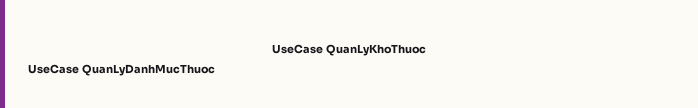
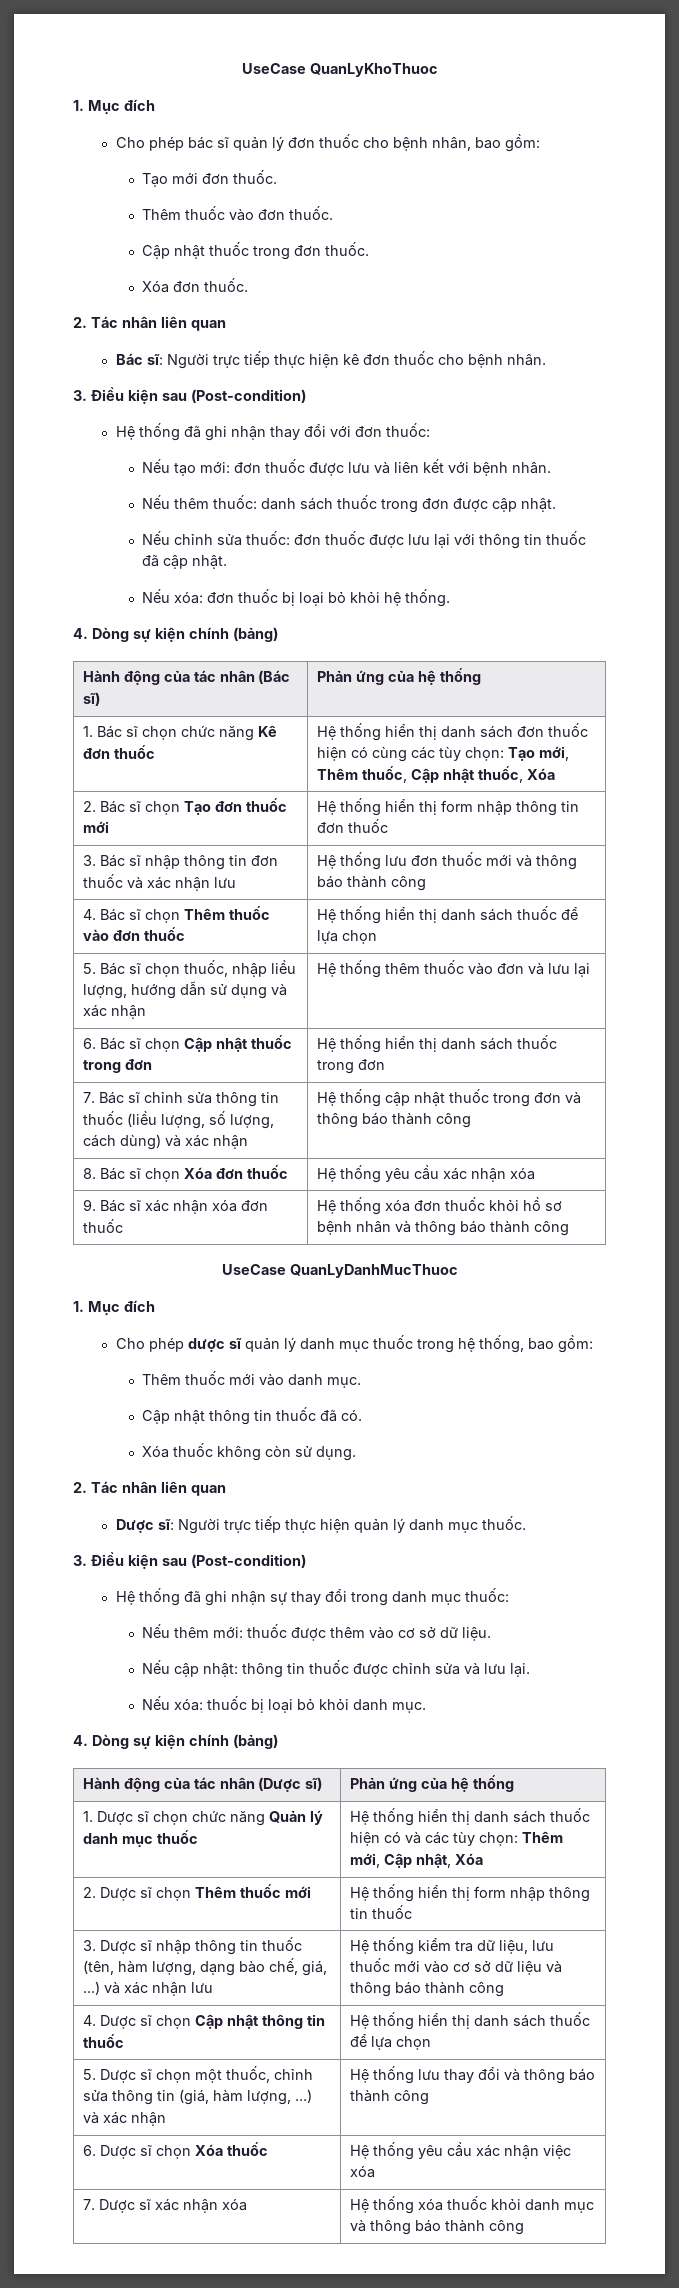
[28,64,215,76] UseCase QuanLyDanhMucThuoc -> [73,99,155,115] [115,134,540,152] [142,170,278,187] [142,206,334,221] [142,242,370,260] [142,278,249,293] [73,316,226,331] [115,351,546,369] [73,387,306,404] [115,423,430,441] [142,459,552,476] [142,495,557,513] [142,531,587,549] [142,555,228,569] [142,589,451,607] [73,627,278,643] [82,670,291,685] [82,692,100,706] [316,668,481,685] [82,725,277,741] [82,745,155,759] [316,723,588,741] [316,746,569,762] [316,766,555,783] [82,798,287,815] [82,821,109,833] [316,798,579,816] [316,819,388,833] [82,854,278,870] [82,874,236,891] [316,852,577,870] [316,875,426,891] [82,906,270,923] [82,927,185,941] [316,906,578,924] [316,930,377,944] [82,960,296,977] [82,981,287,999] [82,1004,146,1019] [316,960,590,978] [82,1035,292,1052] [82,1059,152,1073] [316,1035,557,1053] [316,1059,385,1074] [82,1091,279,1107] [82,1111,274,1129] [82,1134,248,1150] [316,1089,581,1107] [316,1112,471,1128] [82,1165,288,1182] [316,1165,535,1183] [82,1199,268,1214] [82,1219,123,1233] [316,1197,562,1215] [316,1220,569,1236] [221,1264,458,1278] [73,1300,155,1316] [115,1335,593,1353] [142,1371,362,1388] [142,1407,363,1425] [142,1443,357,1461] [73,1481,226,1496] [115,1516,526,1534] [73,1552,306,1569] [115,1588,509,1606] [142,1624,492,1641] [142,1660,531,1678] [142,1696,427,1713] [73,1734,278,1750] [82,1777,323,1792] [349,1775,514,1792] [82,1810,323,1826] [82,1830,198,1848] [349,1808,590,1826] [349,1831,563,1846] [349,1853,483,1868] [82,1884,311,1901] [349,1884,590,1902] [349,1905,412,1919] [82,1937,302,1955] [82,1958,327,1976] [82,1981,213,1996] [349,1937,554,1955] [349,1958,562,1975] [349,1981,504,1997] [82,2014,325,2029] [82,2034,124,2048] [349,2012,590,2030] [349,2034,431,2050] [82,2066,313,2083] [82,2089,312,2105] [82,2111,166,2126] [349,2066,595,2084] [349,2089,429,2105] [82,2142,268,2159] [349,2142,571,2160] [349,2165,375,2178] [82,2198,247,2213] [349,2196,594,2214] [349,2219,524,2235] 1. Mục đích // Cho phép bác sĩ quản lý đơn thuốc cho bệnh nhân, bao gồm: // Tạo mới đơn thuốc. // Thêm thuốc vào đơn thuốc. // Cập nhật thuốc trong đơn thuốc. // Xóa đơn thuốc. // 2. Tác nhân liên quan // Bác sĩ: Người trực tiếp thực hiện kê đơn thuốc cho bệnh nhân. // 3. Điều kiện sau (Post-condition) // Hệ thống đã ghi nhận thay đổi với đơn thuốc: // Nếu tạo mới: đơn thuốc được lưu và liên kết với bệnh nhân. // Nếu thêm thuốc: danh sách thuốc trong đơn được cập nhật. // Nếu chỉnh sửa thuốc: đơn thuốc được lưu lại với thông tin thuốc đã cập nhật. // Nếu xóa: đơn thuốc bị loại bỏ khỏi hệ thống. // 4. Dòng sự kiện chính (bảng) // Hành động của tác nhân (Bác sĩ) | Phản ứng của hệ thống // 1. Bác sĩ chọn chức năng Kê đơn thuốc | Hệ thống hiển thị danh sách đơn thuốc hiện có cùng các tùy chọn: Tạo mới, Thêm thuốc, Cập nhật thuốc, Xóa // 2. Bác sĩ chọn Tạo đơn thuốc mới | Hệ thống hiển thị form nhập thông tin đơn thuốc // 3. Bác sĩ nhập thông tin đơn thuốc và xác nhận lưu | Hệ thống lưu đơn thuốc mới và thông báo thành công // 4. Bác sĩ chọn Thêm thuốc vào đơn thuốc | Hệ thống hiển thị danh sách thuốc để lựa chọn // 5. Bác sĩ chọn thuốc, nhập liều lượng, hướng dẫn sử dụng và xác nhận | Hệ thống thêm thuốc vào đơn và lưu lại // 6. Bác sĩ chọn Cập nhật thuốc trong đơn | Hệ thống hiển thị danh sách thuốc trong đơn // 7. Bác sĩ chỉnh sửa thông tin thuốc (liều lượng, số lượng, cách dùng) và xác nhận | Hệ thống cập nhật thuốc trong đơn và thông báo thành công // 8. Bác sĩ chọn Xóa đơn thuốc | Hệ thống yêu cầu xác nhận xóa // 9. Bác sĩ xác nhận xóa đơn thuốc | Hệ thống xóa đơn thuốc khỏi hồ sơ bệnh nhân và thông báo thành công // UseCase QuanLyDanhMucThuoc // 1. Mục đích // Cho phép dược sĩ quản lý danh mục thuốc trong hệ thống, bao gồm: // Thêm thuốc mới vào danh mục. // Cập nhật thông tin thuốc đã có. // Xóa thuốc không còn sử dụng. // 2. Tác nhân liên quan // Dược sĩ: Người trực tiếp thực hiện quản lý danh mục thuốc. // 3. Điều kiện sau (Post-condition) // Hệ thống đã ghi nhận sự thay đổi trong danh mục thuốc: // Nếu thêm mới: thuốc được thêm vào cơ sở dữ liệu. // Nếu cập nhật: thông tin thuốc được chỉnh sửa và lưu lại. // Nếu xóa: thuốc bị loại bỏ khỏi danh mục. // 4. Dòng sự kiện chính (bảng) // Hành động của tác nhân (Dược sĩ) | Phản ứng của hệ thống // 1. Dược sĩ chọn chức năng Quản lý danh mục thuốc | Hệ thống hiển thị danh sách thuốc hiện có và các tùy chọn: Thêm mới, Cập nhật, Xóa // 2. Dược sĩ chọn Thêm thuốc mới | Hệ thống hiển thị form nhập thông tin thuốc // 3. Dược sĩ nhập thông tin thuốc (tên, hàm lượng, dạng bào chế, giá, ...) và xác nhận lưu | Hệ thống kiểm tra dữ liệu, lưu thuốc mới vào cơ sở dữ liệu và thông báo thành công // 4. Dược sĩ chọn Cập nhật thông tin thuốc | Hệ thống hiển thị danh sách thuốc để lựa chọn // 5. Dược sĩ chọn một thuốc, chỉnh sửa thông tin (giá, hàm lượng, ...) và xác nhận | Hệ thống lưu thay đổi và thông báo thành công // 6. Dược sĩ chọn Xóa thuốc | Hệ thống yêu cầu xác nhận việc xóa // 7. Dược sĩ xác nhận xóa | Hệ thống xóa thuốc khỏi danh mục và thông báo thành công

